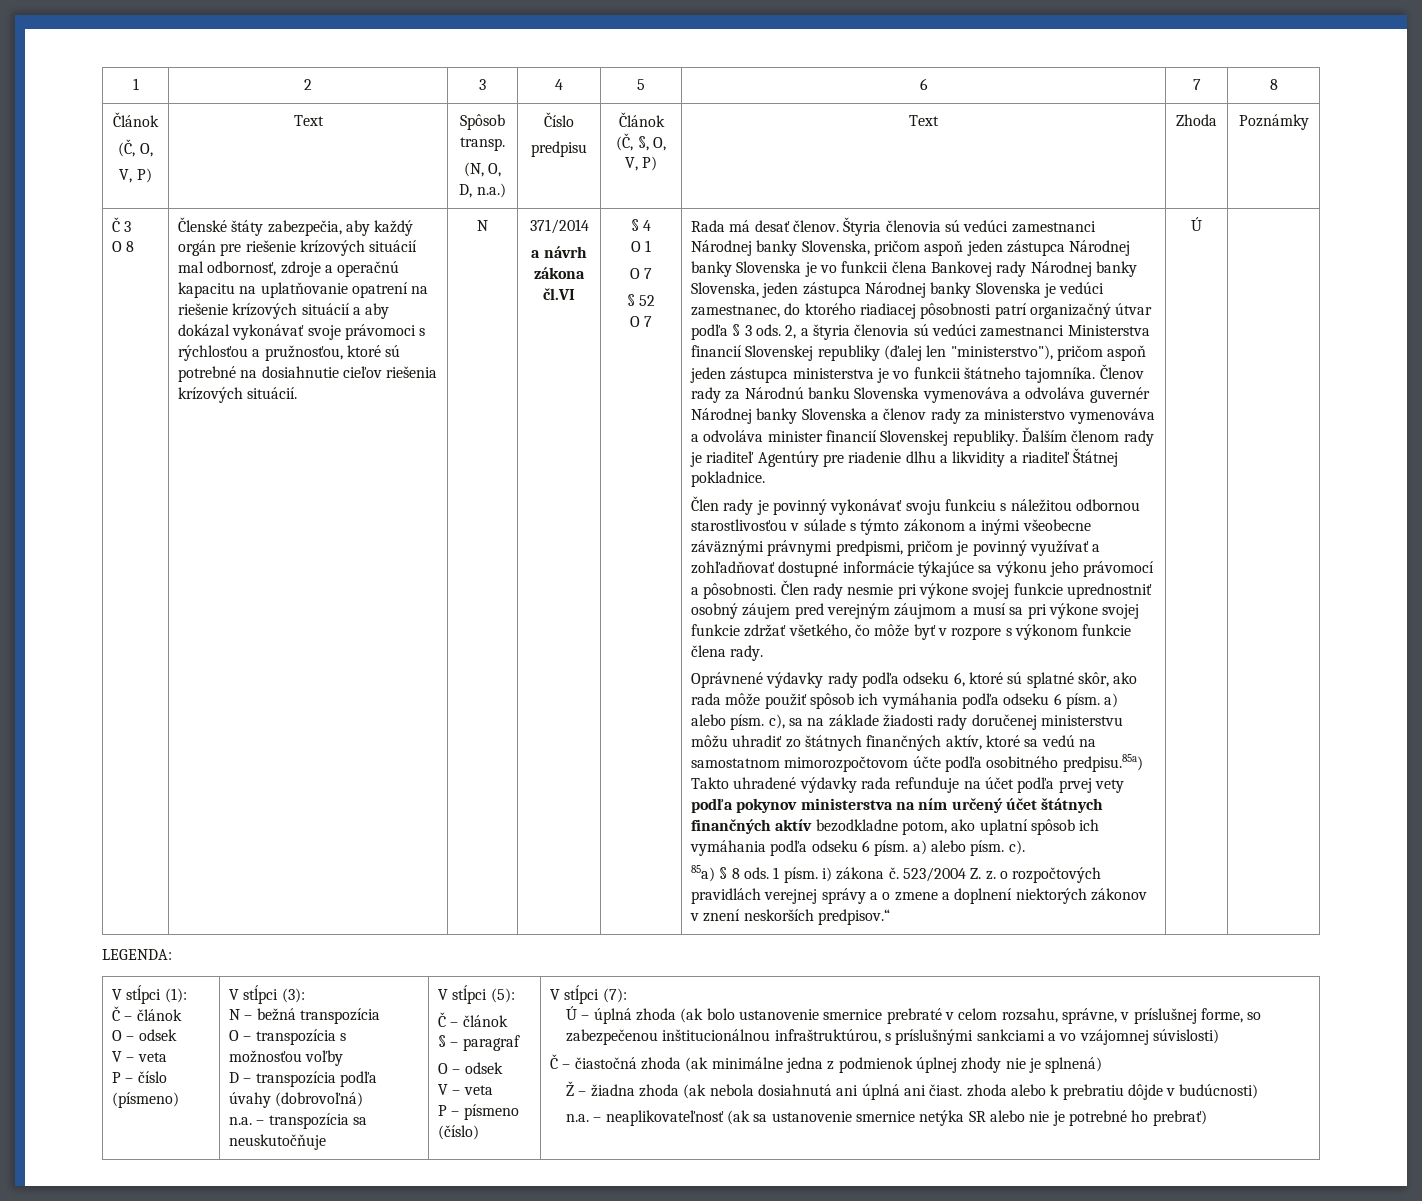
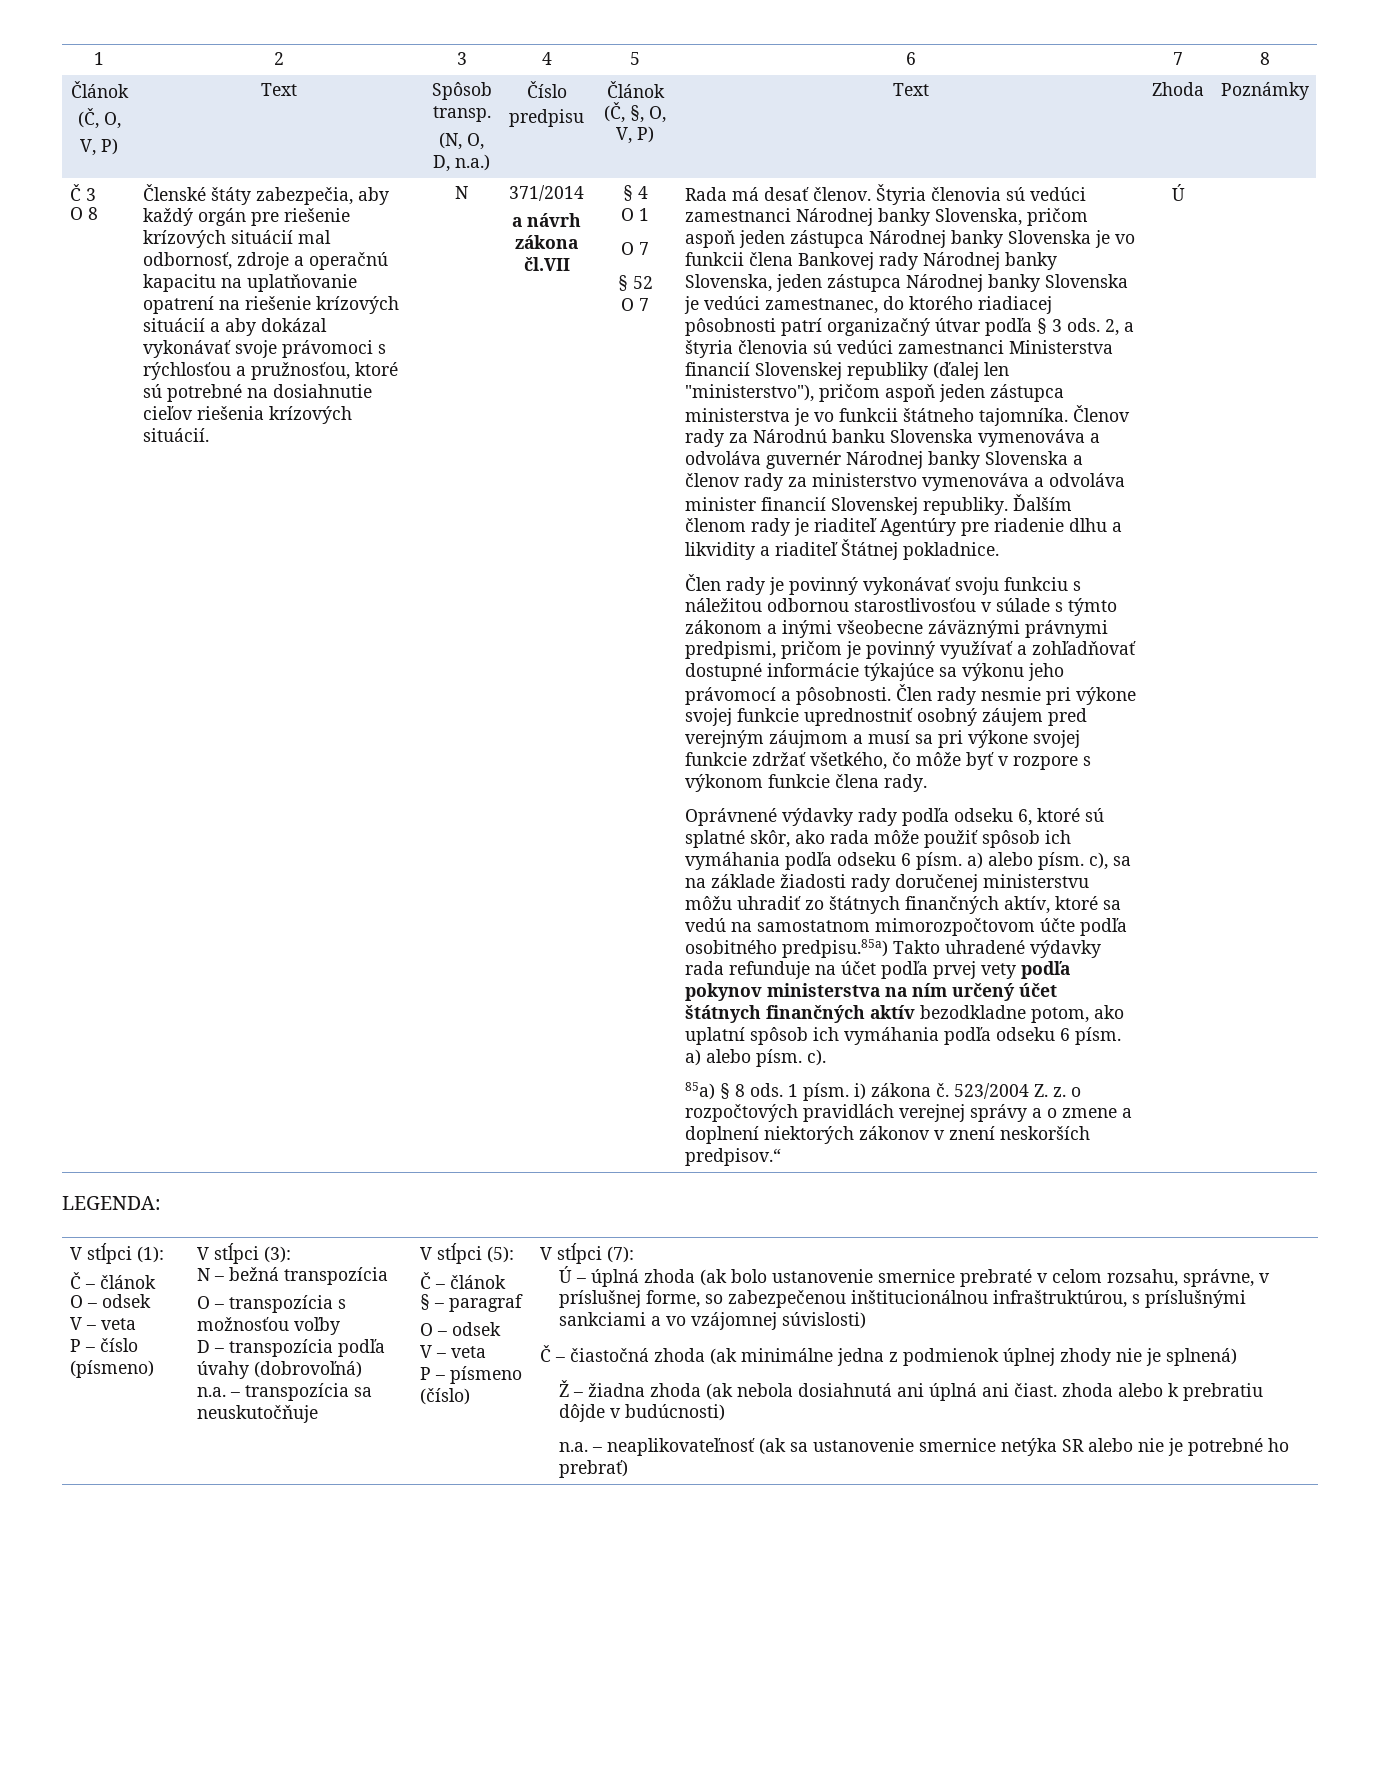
[543,288,575,300] čl.VI -> [523,257,570,271] čl.VII

